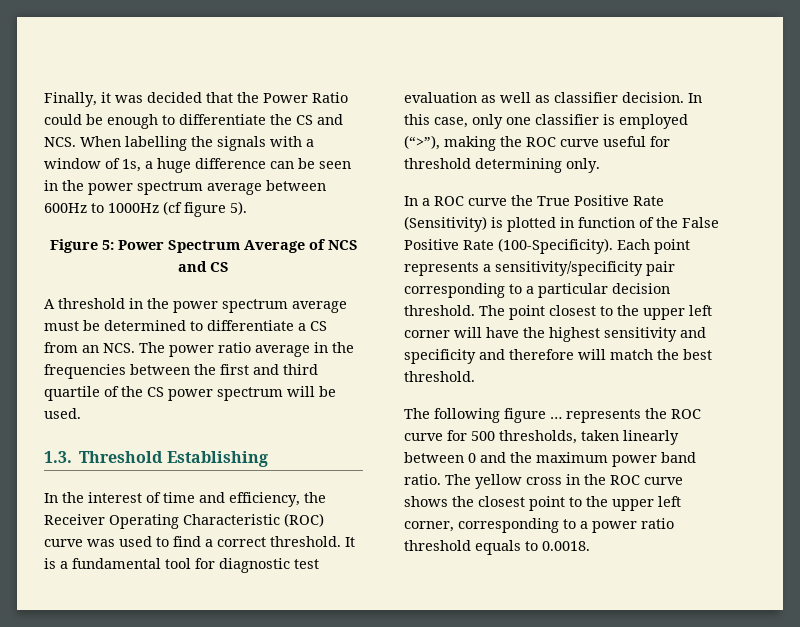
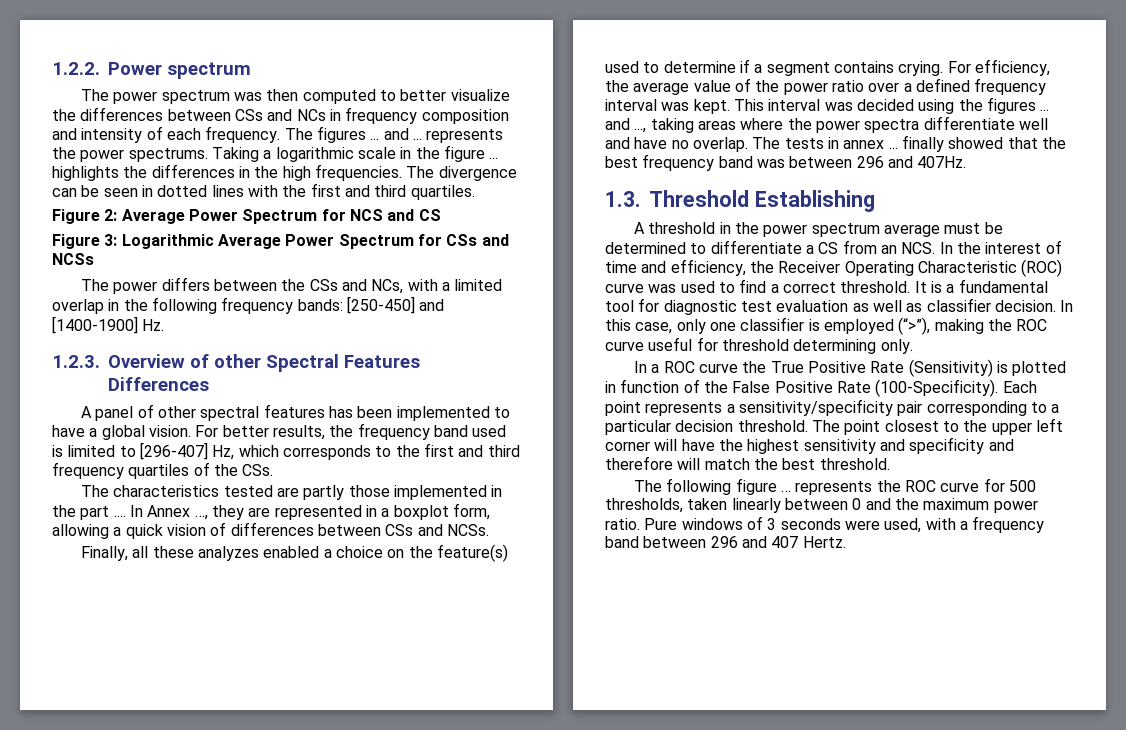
[44,92,348,107] [44,114,343,129] [44,136,314,151] [44,158,351,173] [44,180,326,195] [44,201,247,217] [49,239,358,253] [178,261,229,272] Finally, it was decided that the Power Ratio could be enough to differentiate the CS and NCS. When labelling the signals with a window of 1s, a huge difference can be seen in the power spectrum average between 600Hz to 1000Hz (cf figure 5). // Figure 5: Power Spectrum Average of NCS and CS -> [52,62,251,79] [81,89,510,104] [52,107,509,124] [52,126,504,143] [52,145,499,162] [52,164,517,181] [52,183,475,200] [52,209,441,224] [52,234,509,249] [52,253,94,265] [81,277,503,294] [52,296,445,314] [52,316,165,334] [52,354,420,372] [108,377,209,391] [81,404,510,421] [52,423,507,440] [52,442,520,460] [52,462,274,479] [81,485,503,500] [52,503,490,520] [52,522,489,539] [81,544,508,562] [605,59,1050,76] [605,78,1047,95] [605,97,1050,114] [605,116,1048,133] [605,135,1066,152] [605,154,967,171] [605,190,875,212] 1.2.2. Power spectrum // The power spectrum was then computed to better visualize the differences between CSs and NCs in frequency composition and intensity of each frequency. The figures ... and ... represents the power spectrums. Taking a logarithmic scale in the figure ... highlights the differences in the high frequencies. The divergence can be seen in dotted lines with the first and third quartiles. // Figure 2: Average Power Spectrum for NCS and CS // Figure 3: Logarithmic Average Power Spectrum for CSs and NCSs // The power differs between the CSs and NCs, with a limited overlap in the following frequency bands: [250-450] and [1400-1900] Hz. // 1.2.3. Overview of other Spectral Features Differences // A panel of other spectral features has been implemented to have a global vision. For better results, the frequency band used is limited to [296-407] Hz, which corresponds to the first and third frequency quartiles of the CSs. // The characteristics tested are partly those implemented in the part .... In Annex …, they are represented in a boxplot form, allowing a quick vision of differences between CSs and NCSs. // Finally, all these analyzes enabled a choice on the feature(s) used to determine if a segment contains crying. For efficiency, the average value of the power ratio over a defined frequency interval was kept. This interval was decided using the figures ... and ..., taking areas where the power spectra differentiate well and have no overlap. The tests in annex ... finally showed that the best frequency band was between 296 and 407Hz. // 1.3. Threshold Establishing
[139,342,354,357] [44,364,318,379] [44,386,336,401] [44,408,81,419] [44,451,268,467] The power ratio average in the frequencies between the first and third quartile of the CS power spectrum will be used. // 1.3. Threshold Establishing // -> (936, 248) none
[661,452,696,463] [404,474,683,489] [404,496,681,511] [404,518,674,533] [404,540,590,555] band ratio. The yellow cross in the ROC curve shows the closest point to the upper left corner, corresponding to a power ratio threshold equals to 0.0018. -> [605,516,1045,533] [605,536,846,548] ratio. Pure windows of 3 seconds were used, with a frequency band between 296 and 407 Hertz.

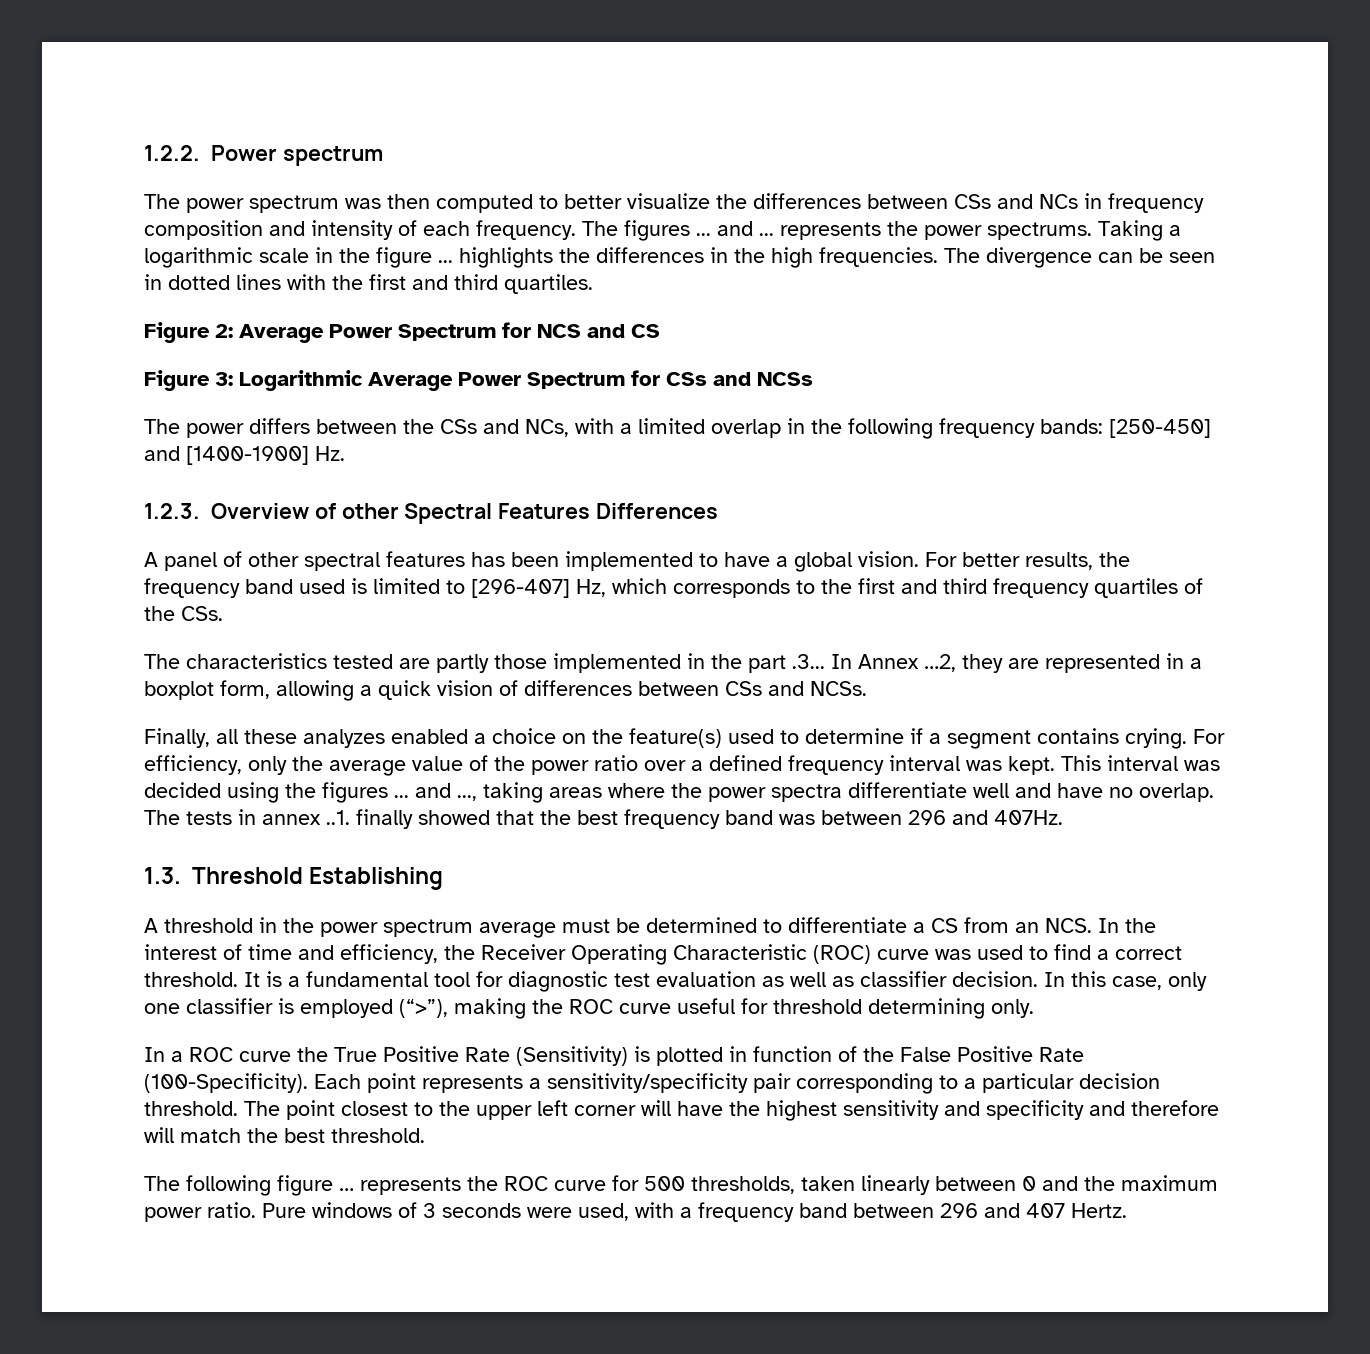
[113,515,126,517] .... -> [792,654,825,669] .3...
[194,515,208,520] …, -> [924,654,956,672] …2,
(1050, 67) none -> [248,756,287,775] only
[888,147,898,149] ... -> [326,810,350,825] ..1.

